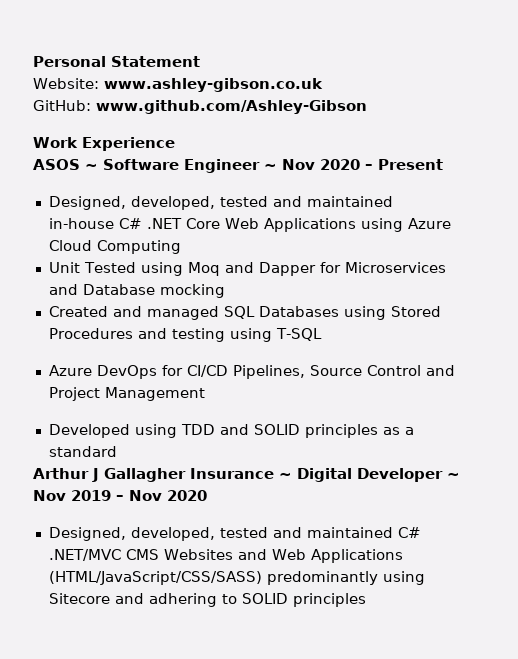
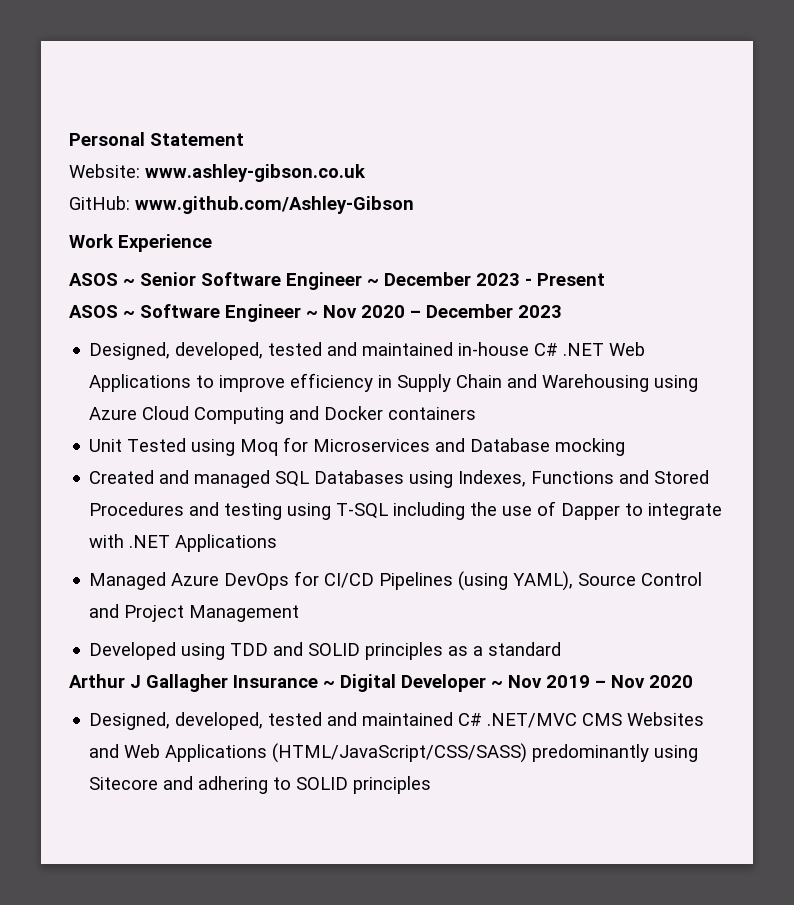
(175, 144) none -> [69,272,605,290] // ASOS ~ Senior Software Engineer ~ December 2023 - Present
[378,159,443,170] Present -> [426,304,562,318] December 2023
[185,218,356,232] Core Web Applications -> [609,342,646,356] [89,373,650,392] Web Applications to improve efficiency in Supply Chain and Warehousing
(181, 247) none -> [289,406,477,420] and Docker containers
[224,262,316,276] and Dapper -> (279, 447) none
(386, 313) none -> [458,470,650,487] Indexes, Functions and
(322, 334) // -> [393,501,723,520] [89,534,278,552] [89,572,167,590] including the use of Dapper to integrate with .NET Applications // Managed
[232,365,305,379] Pipelines, -> [379,571,574,591] Pipelines (using YAML),

